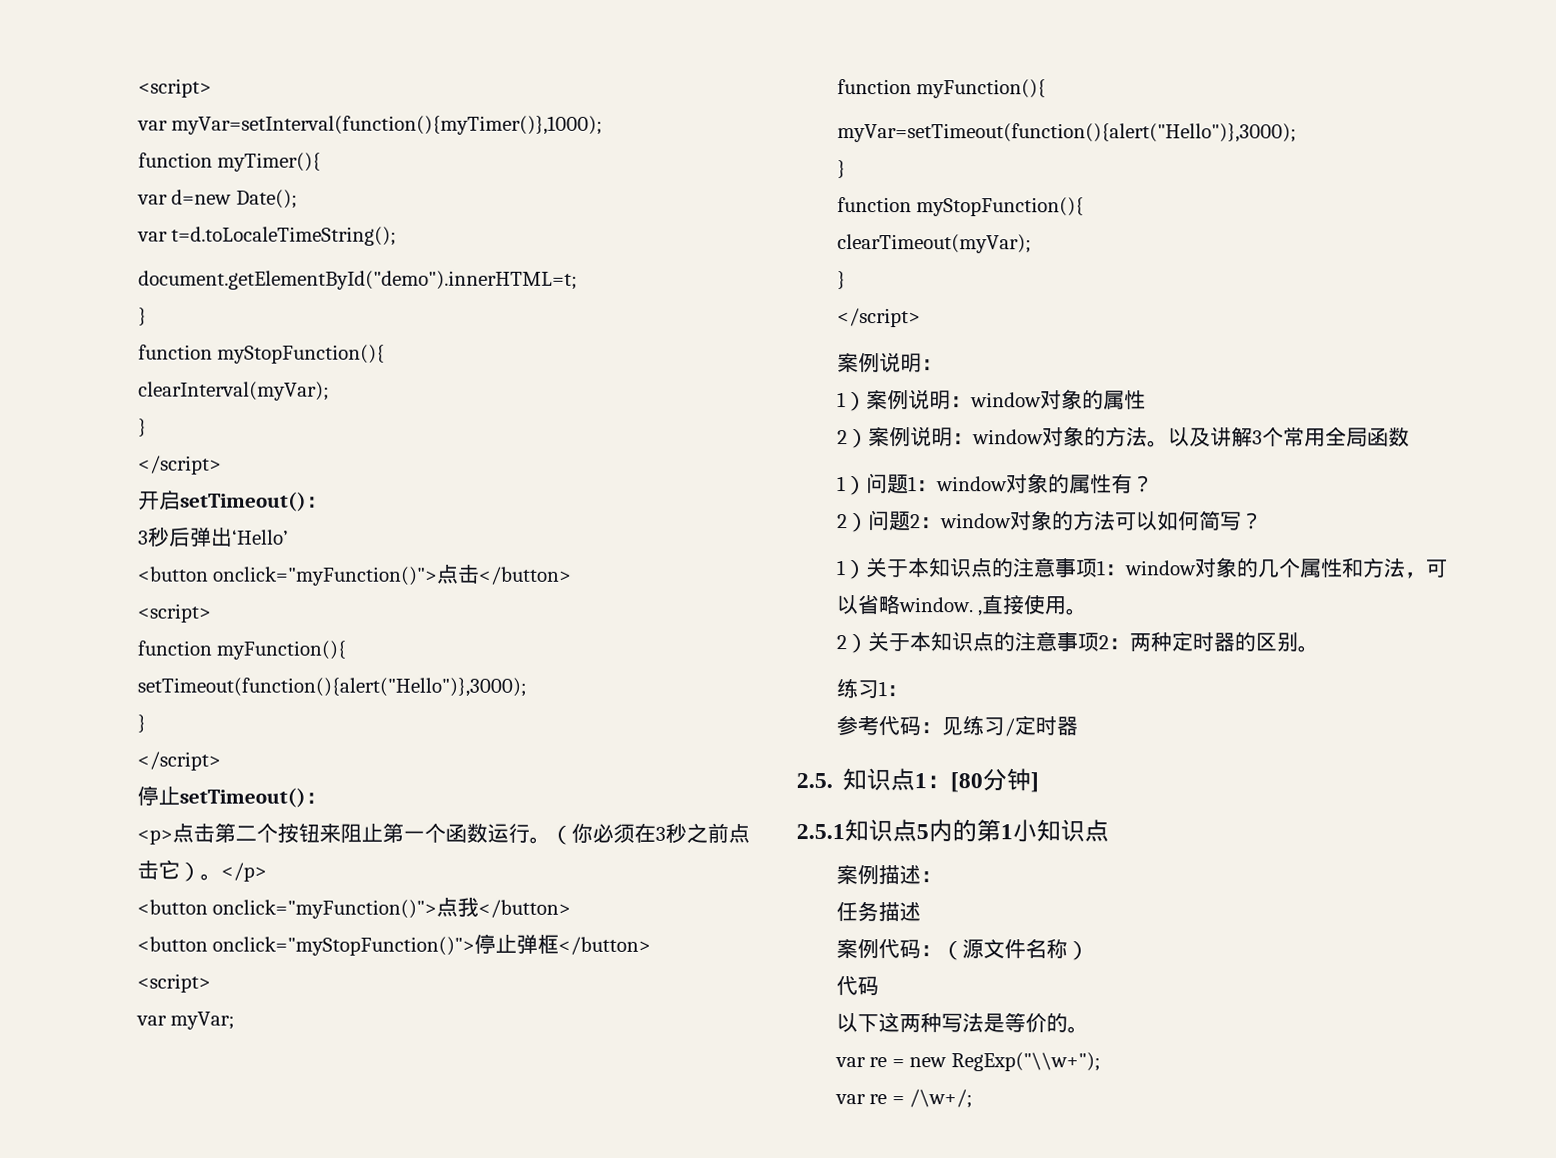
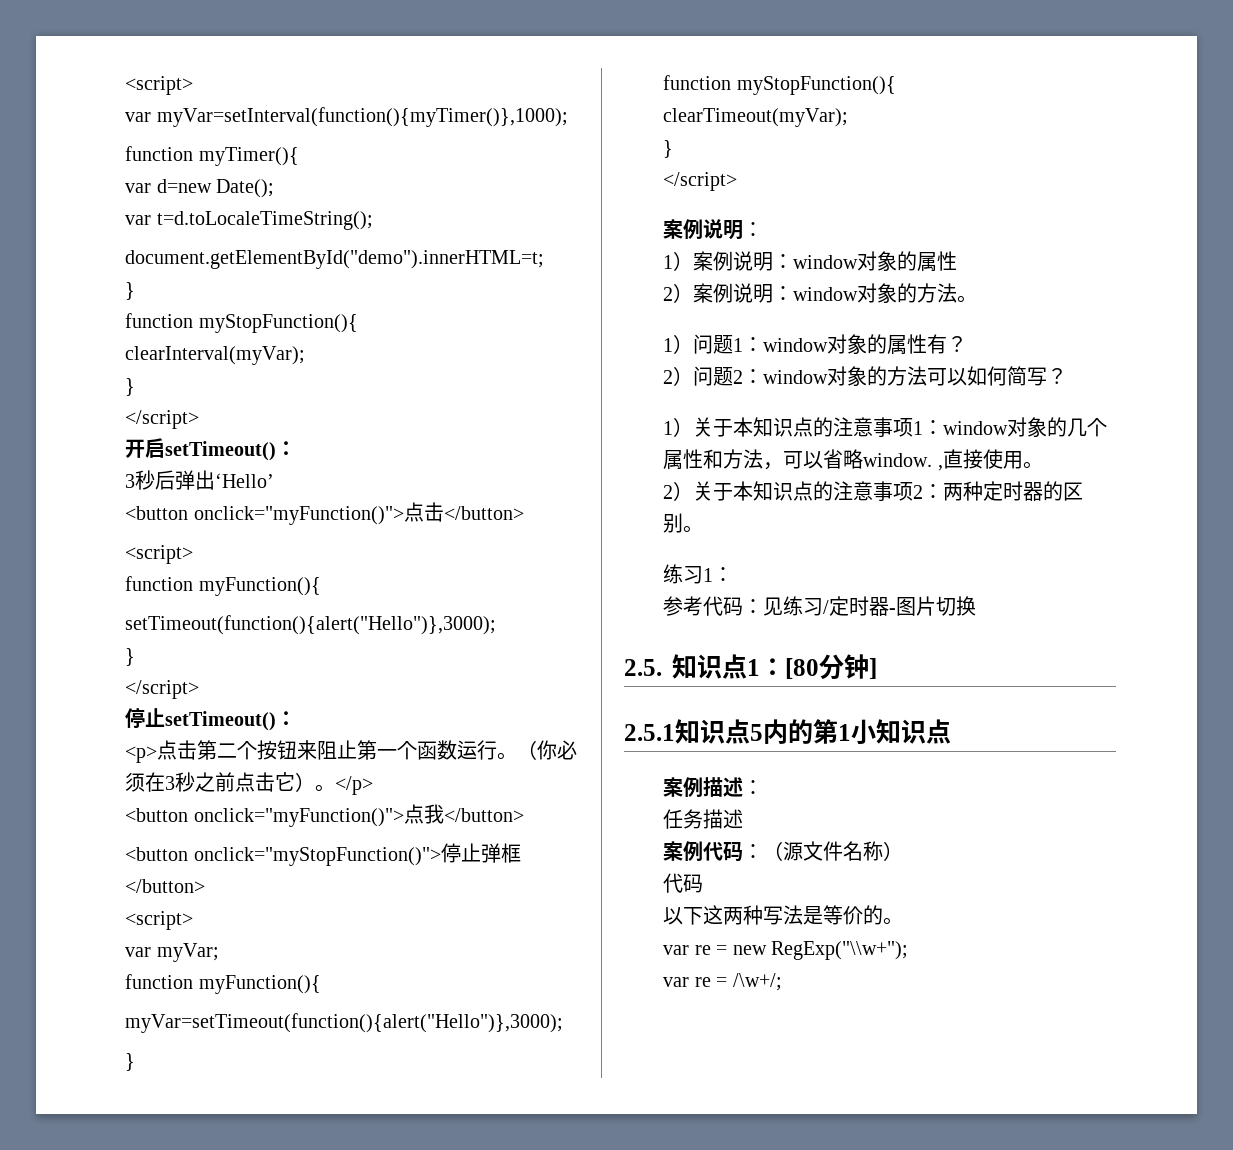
[1167,426,1410,447] 以及讲解3个常用全局函数 -> (978, 299) none
(1078, 726) none -> [889,596,977,616] -图片切换

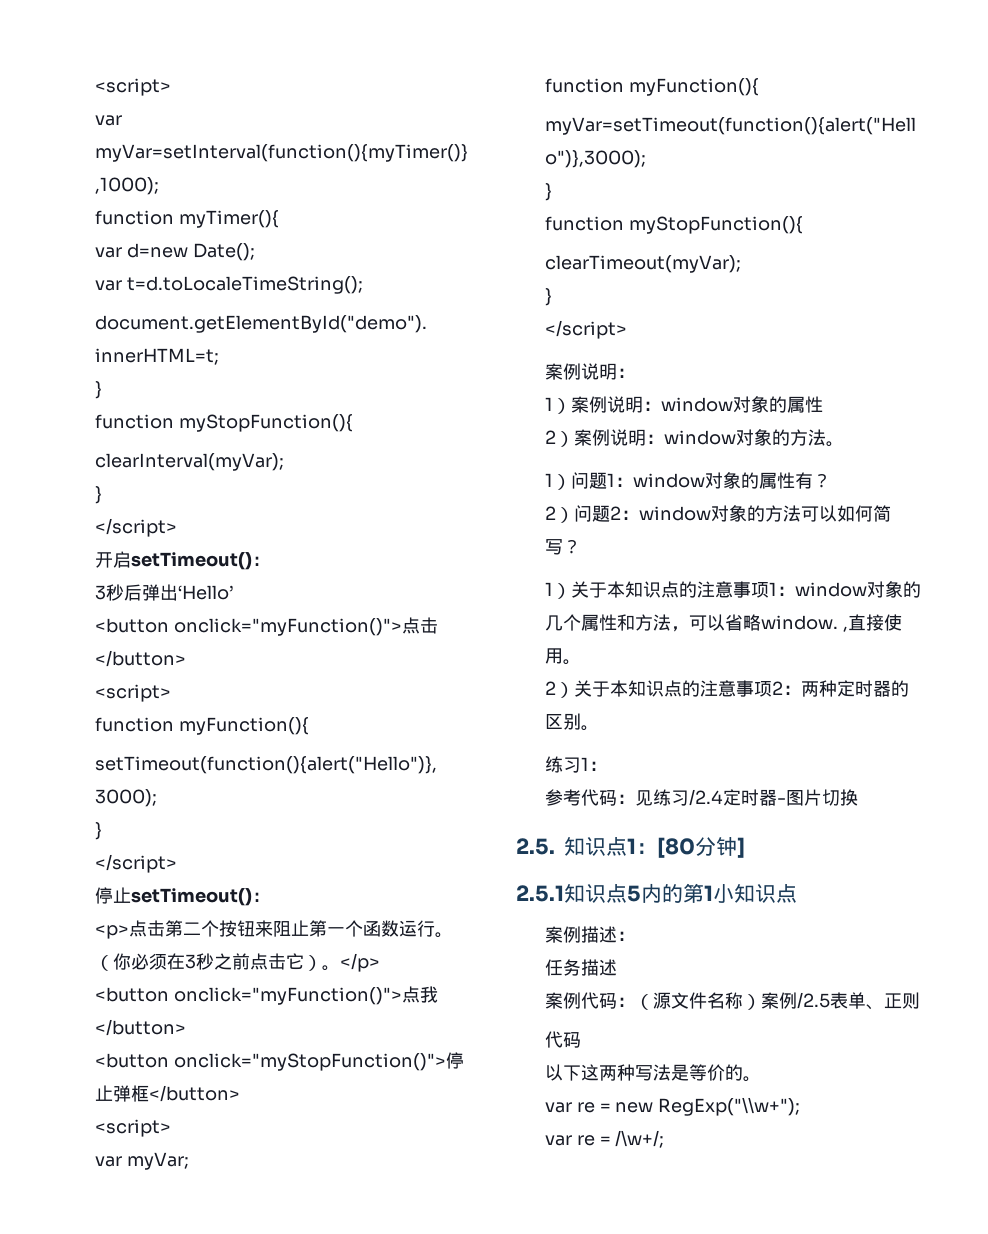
[823,600,830,614] / -> [688,789,723,806] /2.4
(904, 851) none -> [760,992,920,1010] 案例/2.5表单、正则

